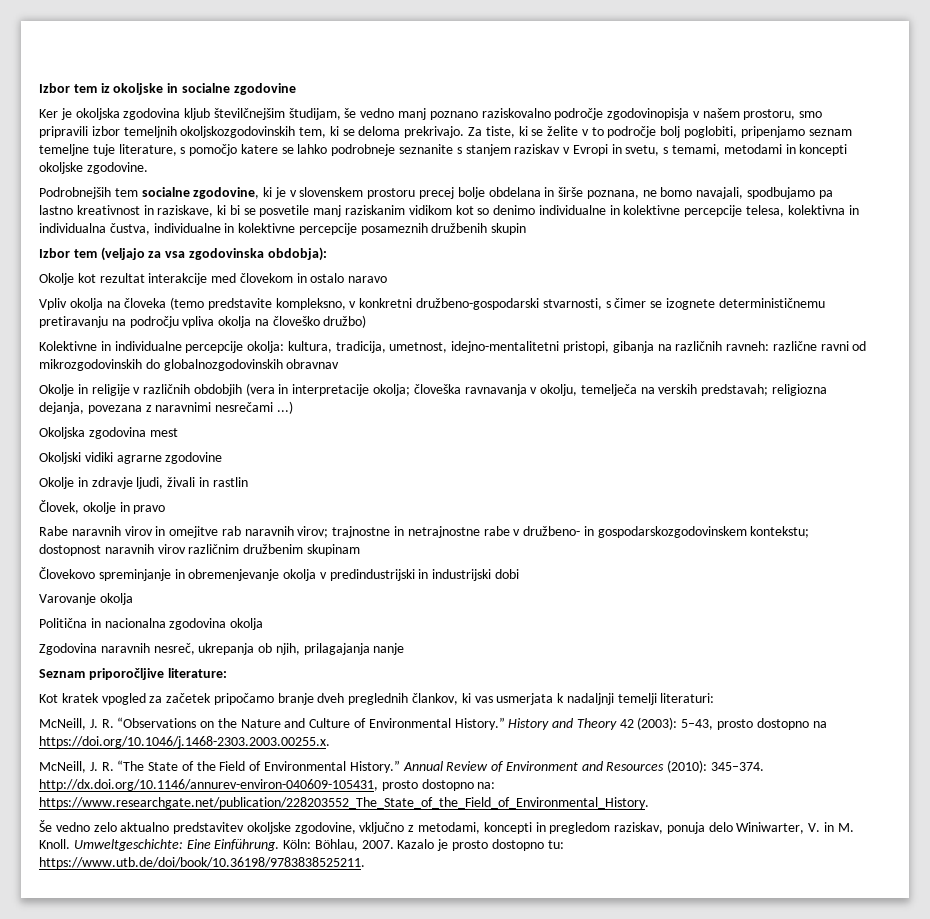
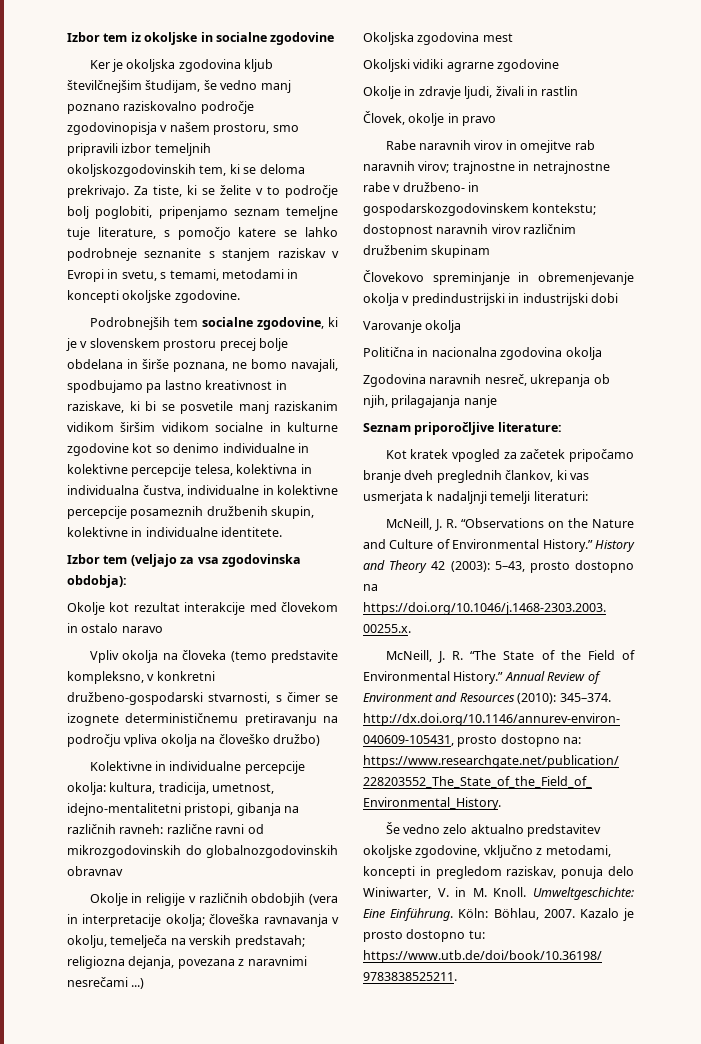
(452, 210) none -> [120,422,338,432] [67,443,129,456] širšim vidikom socialne in kulturne zgodovine
[491,223,527,235] skupin -> [271,506,315,519] [67,527,283,537] skupin, kolektivne in individualne identitete.

